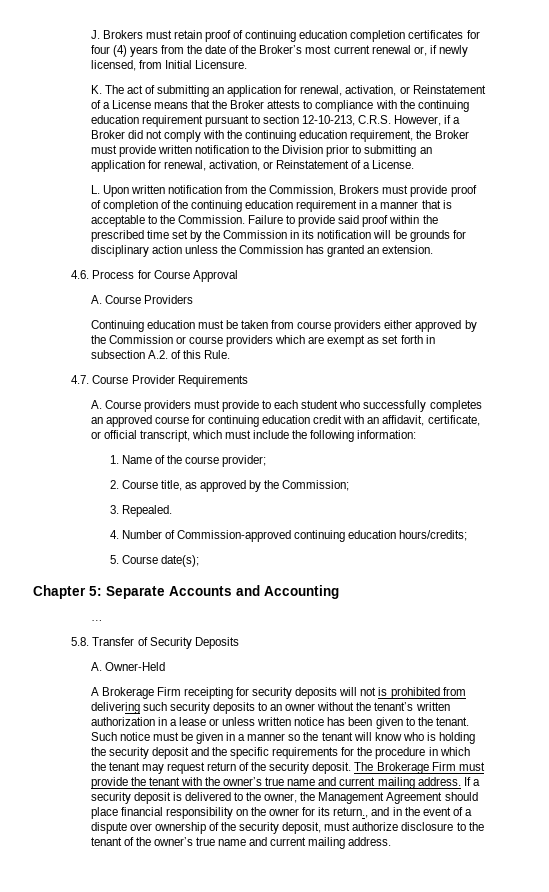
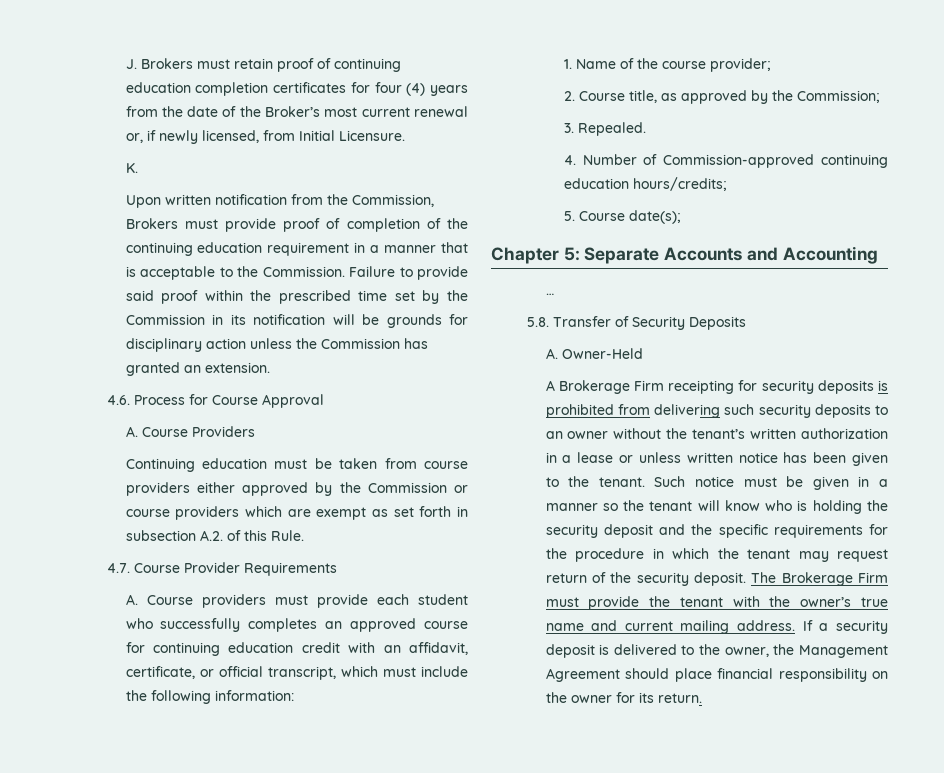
[104,85,486,97] [90,100,469,112] [90,115,461,127] [90,130,469,142] [90,145,432,157] [90,160,415,172] [90,185,100,194] The act of submitting an application for renewal, activation, or Reinstatement of a License means that the Broker attests to compliance with the continuing education requirement pursuant to section 12-10-213, C.R.S. However, if a Broker did not comply with the continuing education requirement, the Broker must provide written notification to the Division prior to submitting an application for renewal, activation, or Reinstatement of a License. // L. -> (138, 168) //
[262,400,272,409] to -> (368, 601) none
[339,687,377,696] will not -> (874, 387) none
[333,807,472,818] [90,822,484,834] [90,837,392,849] return., and in the event of a dispute over ownership of the security deposit, must authorize disclosure to the tenant of the owner’s true name and current mailing address. -> [657,693,702,703] return.

